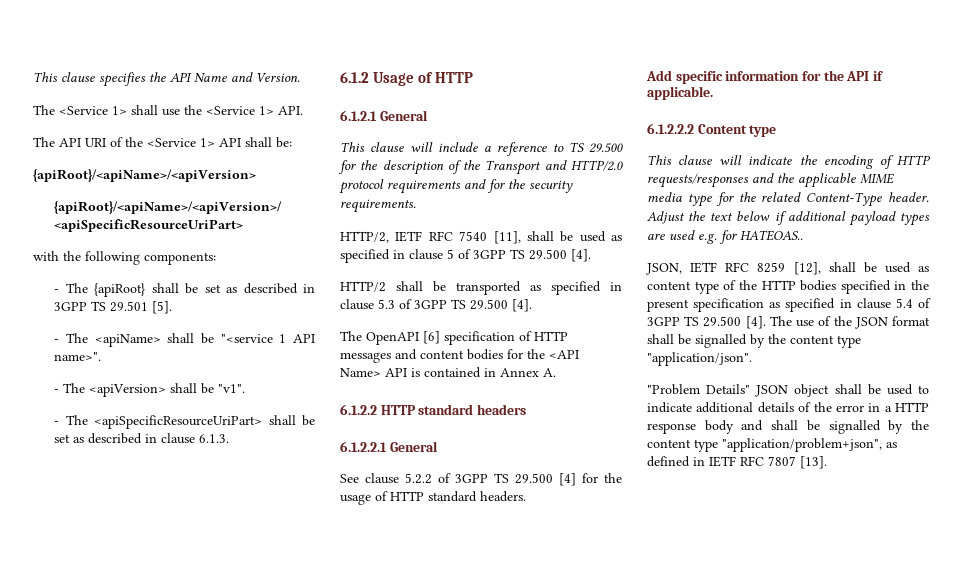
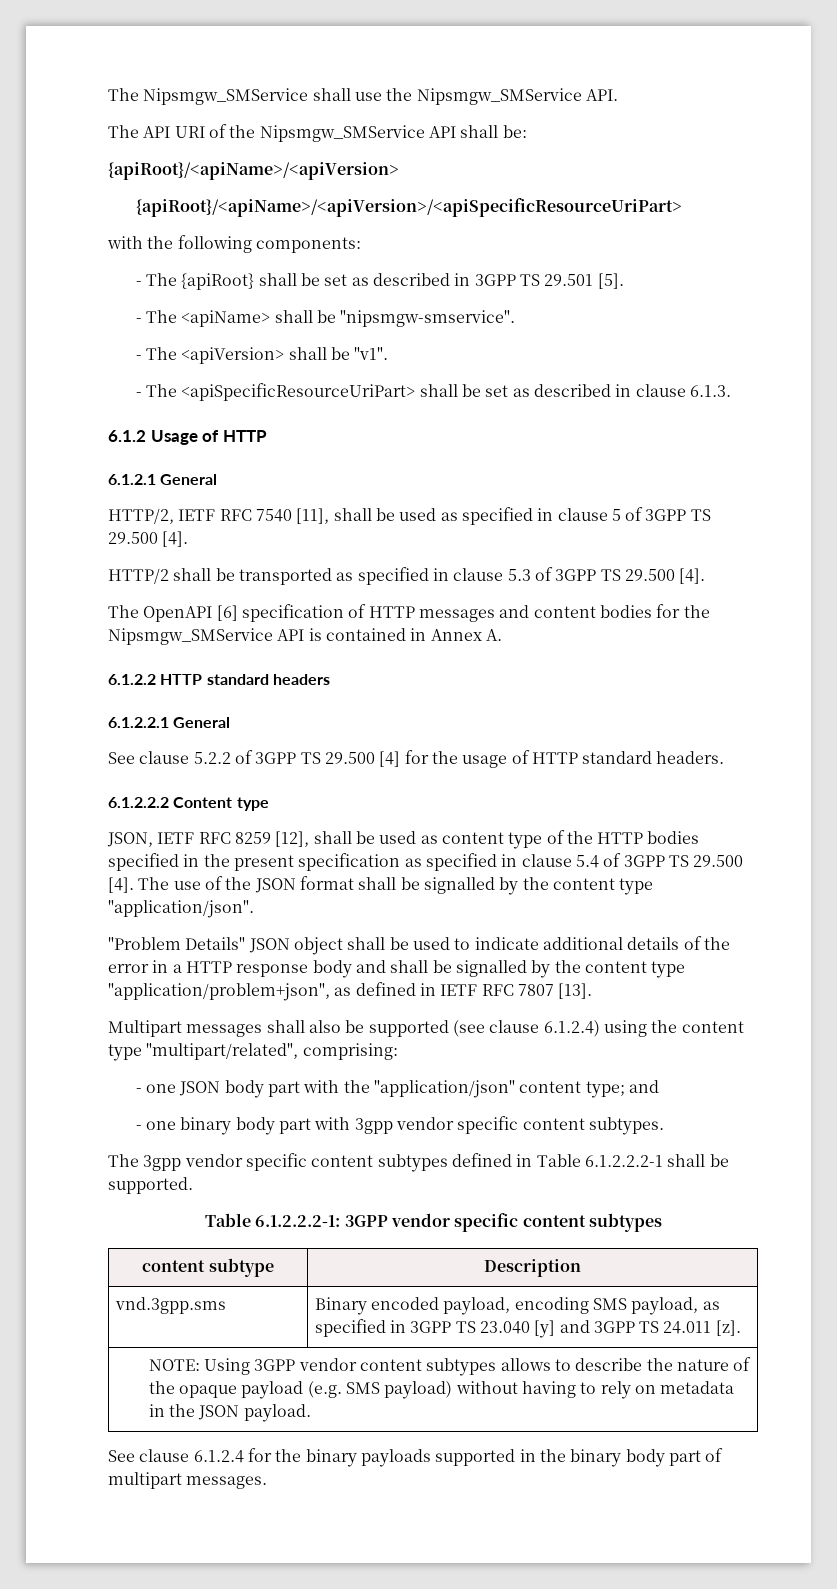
[33,72,300,87] [33,105,127,115] This clause specifies the API Name and Version. // The <Service 1> -> [108,88,309,105] The Nipsmgw_SMService
[206,106,274,115] <Service 1> -> [416,88,582,105] Nipsmgw_SMService
[147,138,215,147] <Service 1> -> [259,125,425,142] Nipsmgw_SMService
[220,334,316,343] [54,352,102,361] "<service 1 API name>". -> [340,310,516,327] "nipsmgw-smservice".
[340,142,623,156] [338,160,623,175] [339,179,573,194] [340,199,416,213] // This clause will include a reference to TS 29.500 for the description of the Transport and HTTP/2.0 protocol requirements and for the security requirements. -> (218, 479) none
[549,350,579,359] [340,368,381,377] <API Name> -> [108,628,273,645] Nipsmgw_SMService
[646,70,883,84] [647,86,713,100] [647,123,777,137] [647,155,931,169] [647,173,894,188] [647,192,929,207] [647,211,930,226] [647,230,803,244] Add specific information for the API if applicable. // 6.1.2.2.2 Content type // This clause will indicate the encoding of HTTP requests/responses and the applicable MIME media type for the related Content-Type header. Adjust the text below if additional payload types are used e.g. for HATEOAS.. -> [108,797,269,811] 6.1.2.2.2 Content type
(827, 462) none -> [108,1020,744,1037] [108,1043,398,1061] [135,1080,659,1098] [135,1116,664,1135] [108,1153,729,1172] [108,1177,193,1194] [205,1213,662,1232] [142,1258,274,1277] [484,1259,581,1277] [114,1297,226,1314] [314,1297,720,1315] [314,1319,741,1338] [148,1357,752,1376] [148,1381,735,1399] [148,1404,311,1422] [108,1448,724,1467] [108,1472,268,1489] // Multipart messages shall also be supported (see clause 6.1.2.4) using the content type "multipart/related", comprising: // - one JSON body part with the "application/json" content type; and // - one binary body part with 3gpp vendor specific content subtypes. // The 3gpp vendor specific content subtypes defined in Table 6.1.2.2.2-1 shall be supported. // Table 6.1.2.2.2-1: 3GPP vendor specific content subtypes // content subtype | Description // vnd.3gpp.sms | Binary encoded payload, encoding SMS payload, as specified in 3GPP TS 23.040 [y] and 3GPP TS 24.011 [z]. // NOTE: Using 3GPP vendor content subtypes allows to describe the nature of the opaque payload (e.g. SMS payload) without having to rely on metadata in the JSON payload. // See clause 6.1.2.4 for the binary payloads supported in the binary body part of multipart messages.

